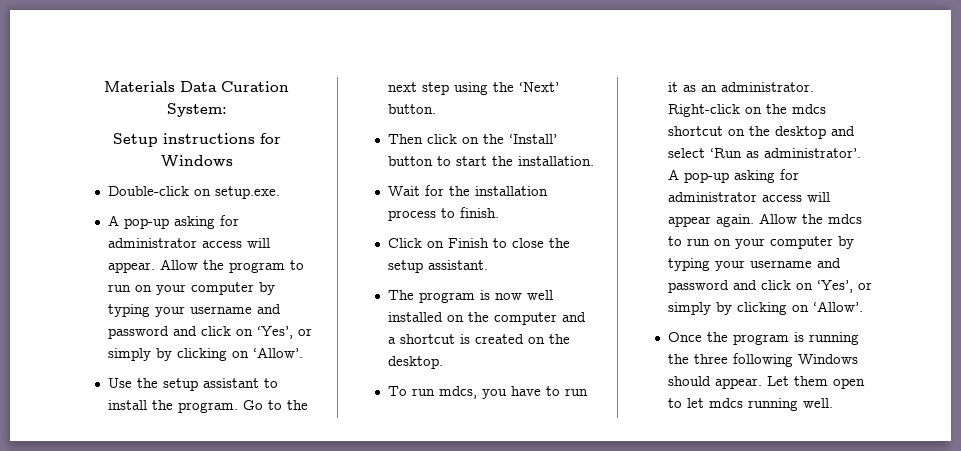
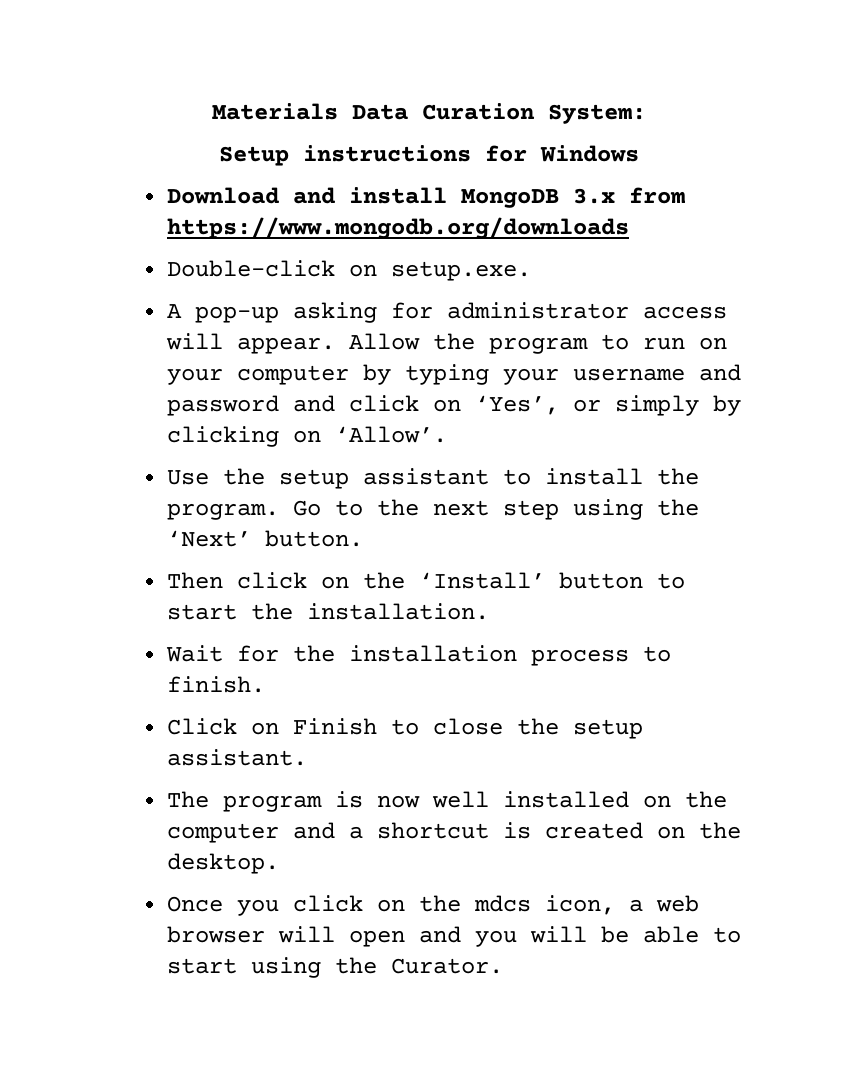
(233, 161) none -> [167,187,686,208] [167,217,630,239] // Download and install MongoDB 3.x from https://www.mongodb.org/downloads
[388,386,589,399] [668,82,815,92] [668,104,827,117] [668,126,856,139] [668,148,862,158] [668,169,800,183] [668,192,831,202] [668,213,863,227] [668,236,855,249] [668,258,842,271] [668,280,873,293] [668,301,864,315] [668,332,860,345] [668,353,859,367] [668,376,866,389] [668,398,834,411] To run mdcs, you have to run it as an administrator. Right-click on the mdcs shortcut on the desktop and select ‘Run as administrator’. A pop-up asking for administrator access will appear again. Allow the mdcs to run on your computer by typing your username and password and click on ‘Yes’, or simply by clicking on ‘Allow’. // Once the program is running the three following Windows should appear. Let them open to let mdcs running well. -> [167,895,700,916] [167,926,742,947] [167,957,504,978] Once you click on the mdcs icon, a web browser will open and you will be able to start using the Curator.

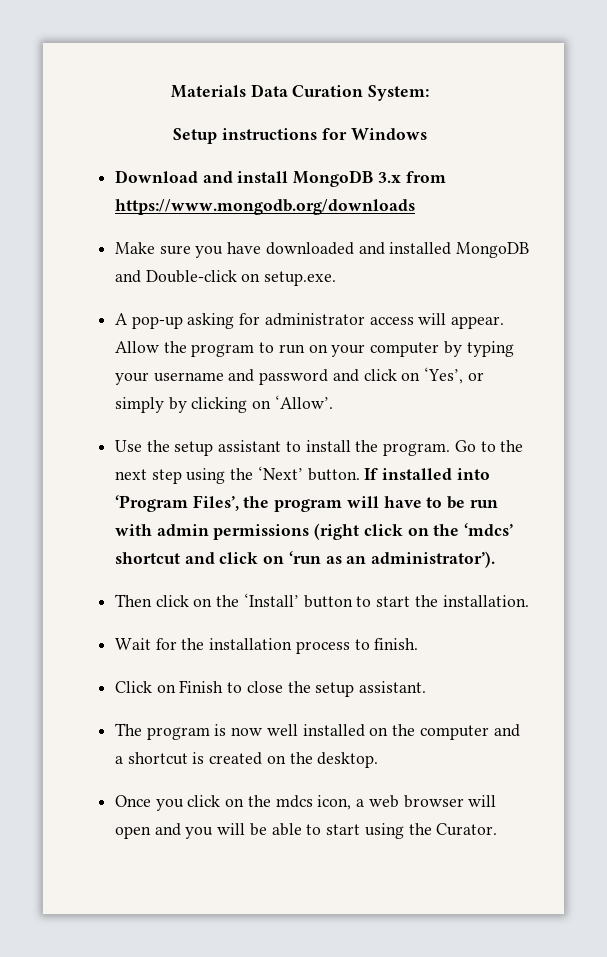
(630, 228) none -> [114,242,530,258] [114,270,141,283] Make sure you have downloaded and installed MongoDB and
(364, 538) none -> [364,468,490,480] [114,495,498,512] [114,523,514,540] [114,551,496,568] If installed into ‘Program Files’, the program will have to be run with admin permissions (right click on the ‘mdcs’ shortcut and click on ‘run as an administrator’).

